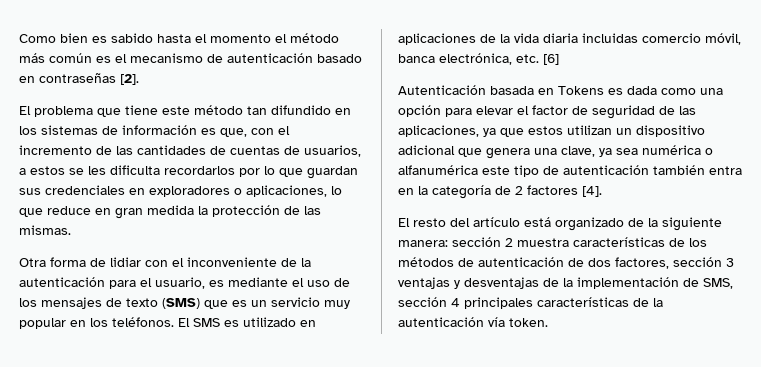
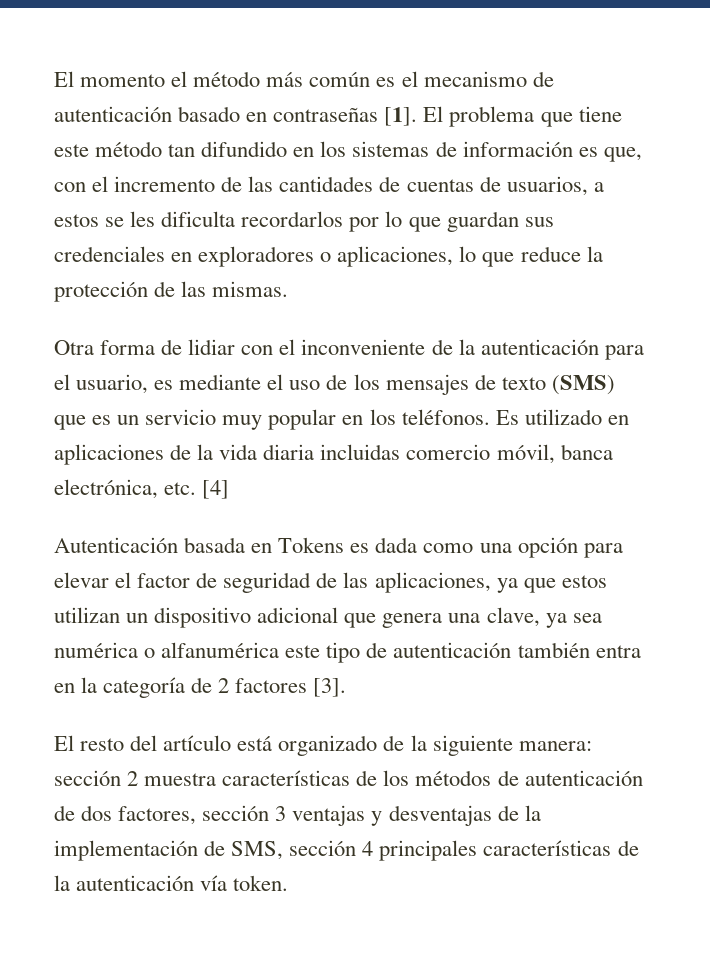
[19,33,207,43] Como bien es sabido hasta el -> [54,71,74,87] El
[120,74,139,85] [2]. // -> [384,107,418,126] [1].
[95,205,194,219] en gran medida -> (581, 254) none
[178,318,239,327] El SMS es -> [495,410,519,425] Es
[543,54,559,65] [6] -> [202,480,230,499] [4]
[582,186,602,197] [4]. -> [313,678,347,697] [3].

